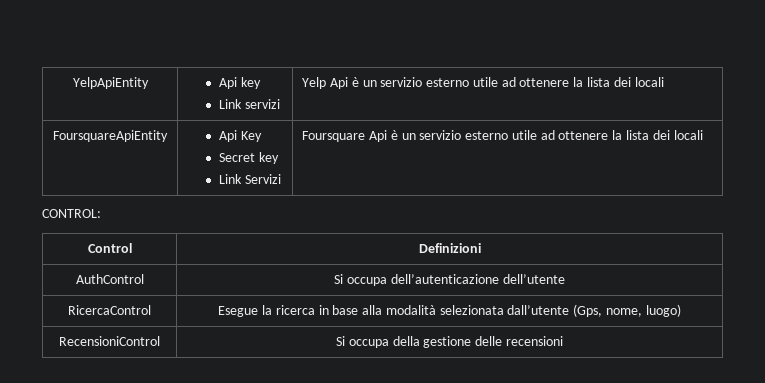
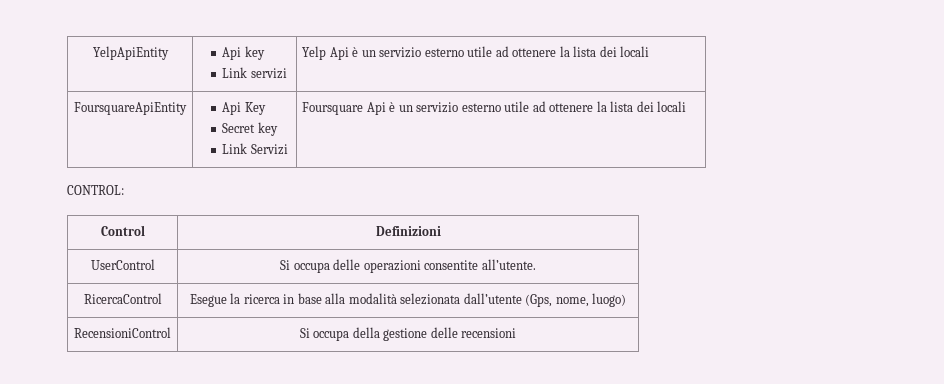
[75,274,144,284] [334,274,565,286] AuthControl | Si occupa dell’autenticazione dell’utente -> [90,259,155,270] [280,259,536,273] UserControl | Si occupa delle operazioni consentite all’utente.

